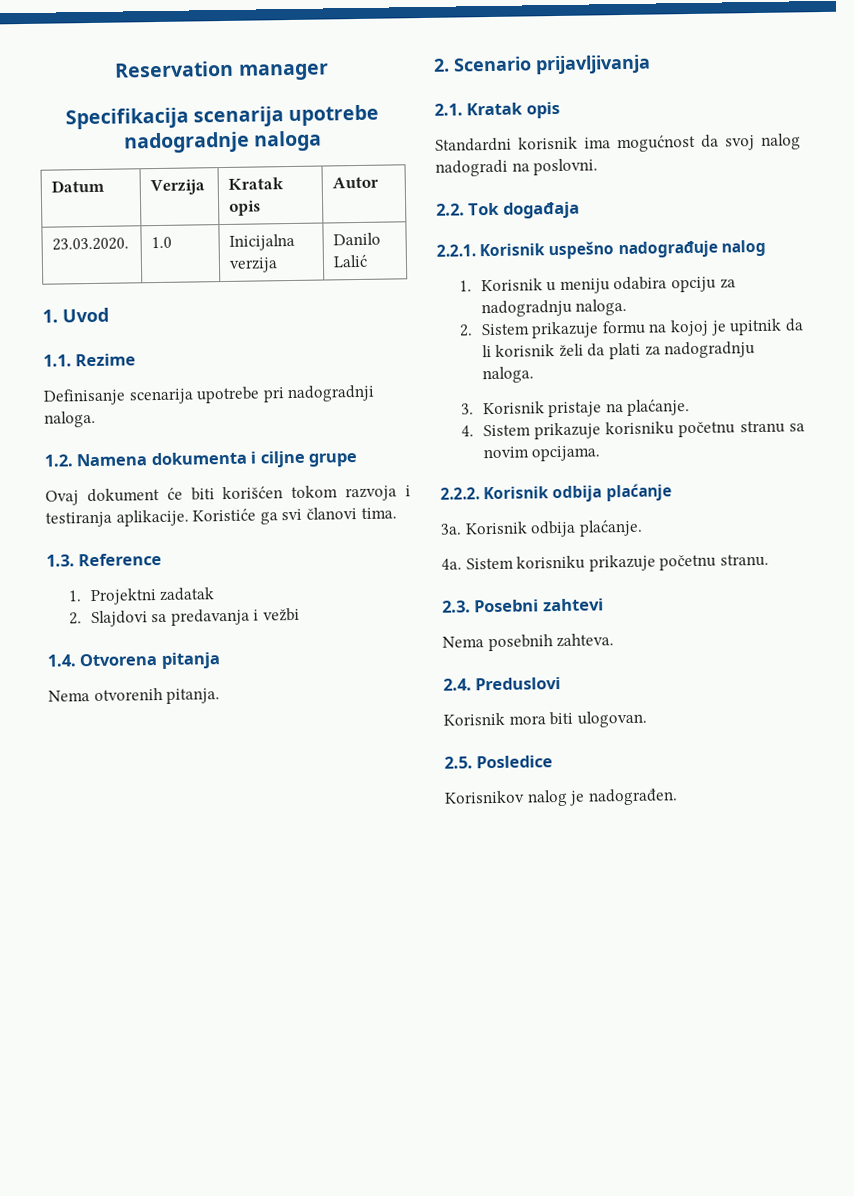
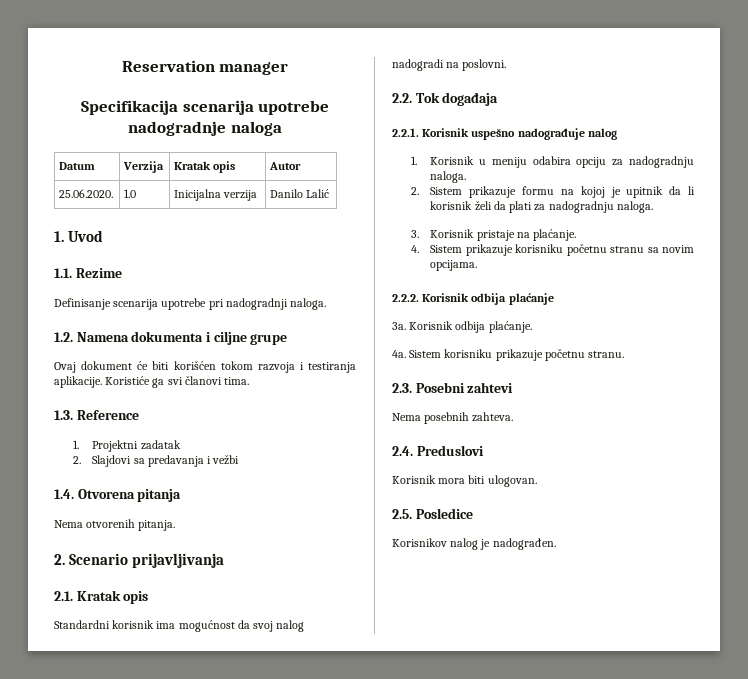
[52,237,130,251] 23.03.2020. -> [59,189,114,198] 25.06.2020.

